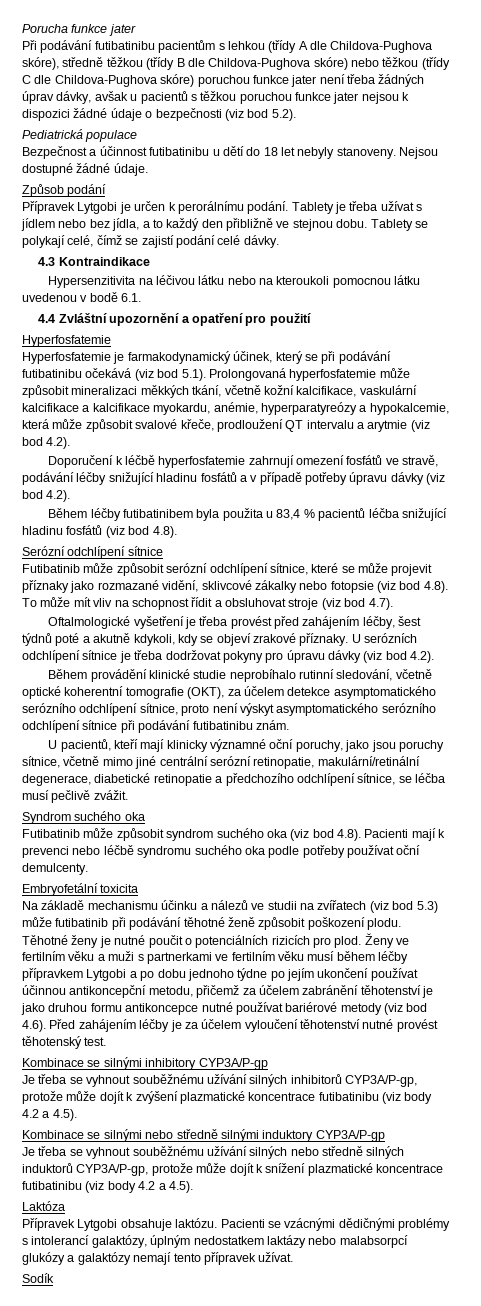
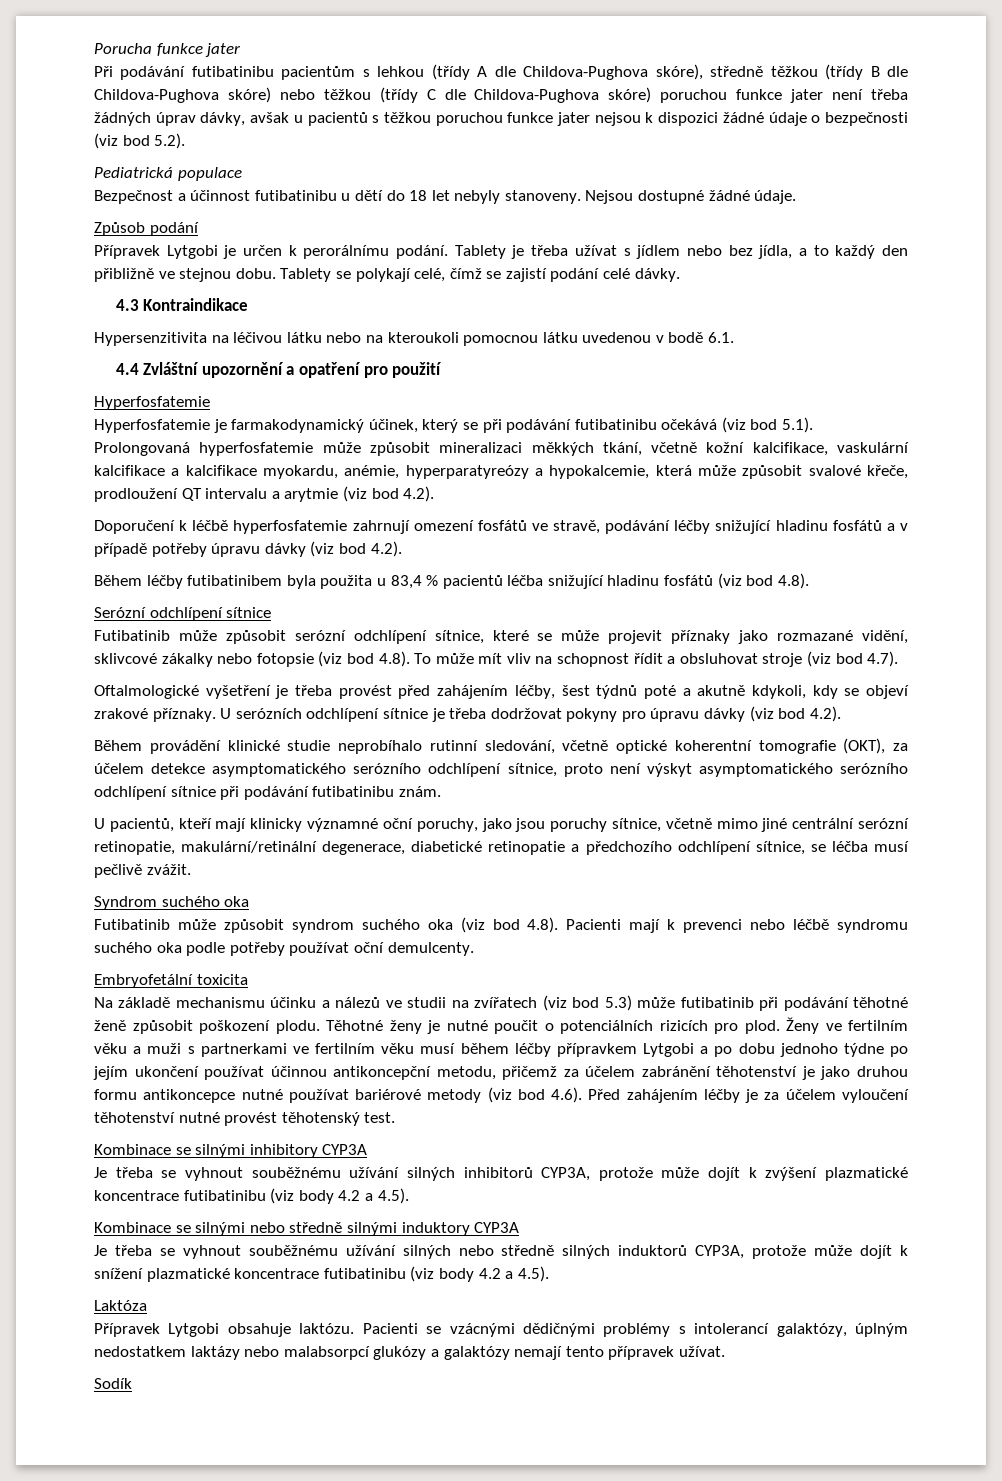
[198,1058,268,1070] CYP3A/P-gp -> [322,1144,368,1155] CYP3A
[345,1075,417,1087] CYP3A/P-gp, -> [541,1167,591,1181] CYP3A,
[315,1130,385,1142] CYP3A/P-gp -> [474,1222,520,1233] CYP3A
[76,1164,149,1176] CYP3A/P-gp, -> [695,1245,745,1259] CYP3A,

